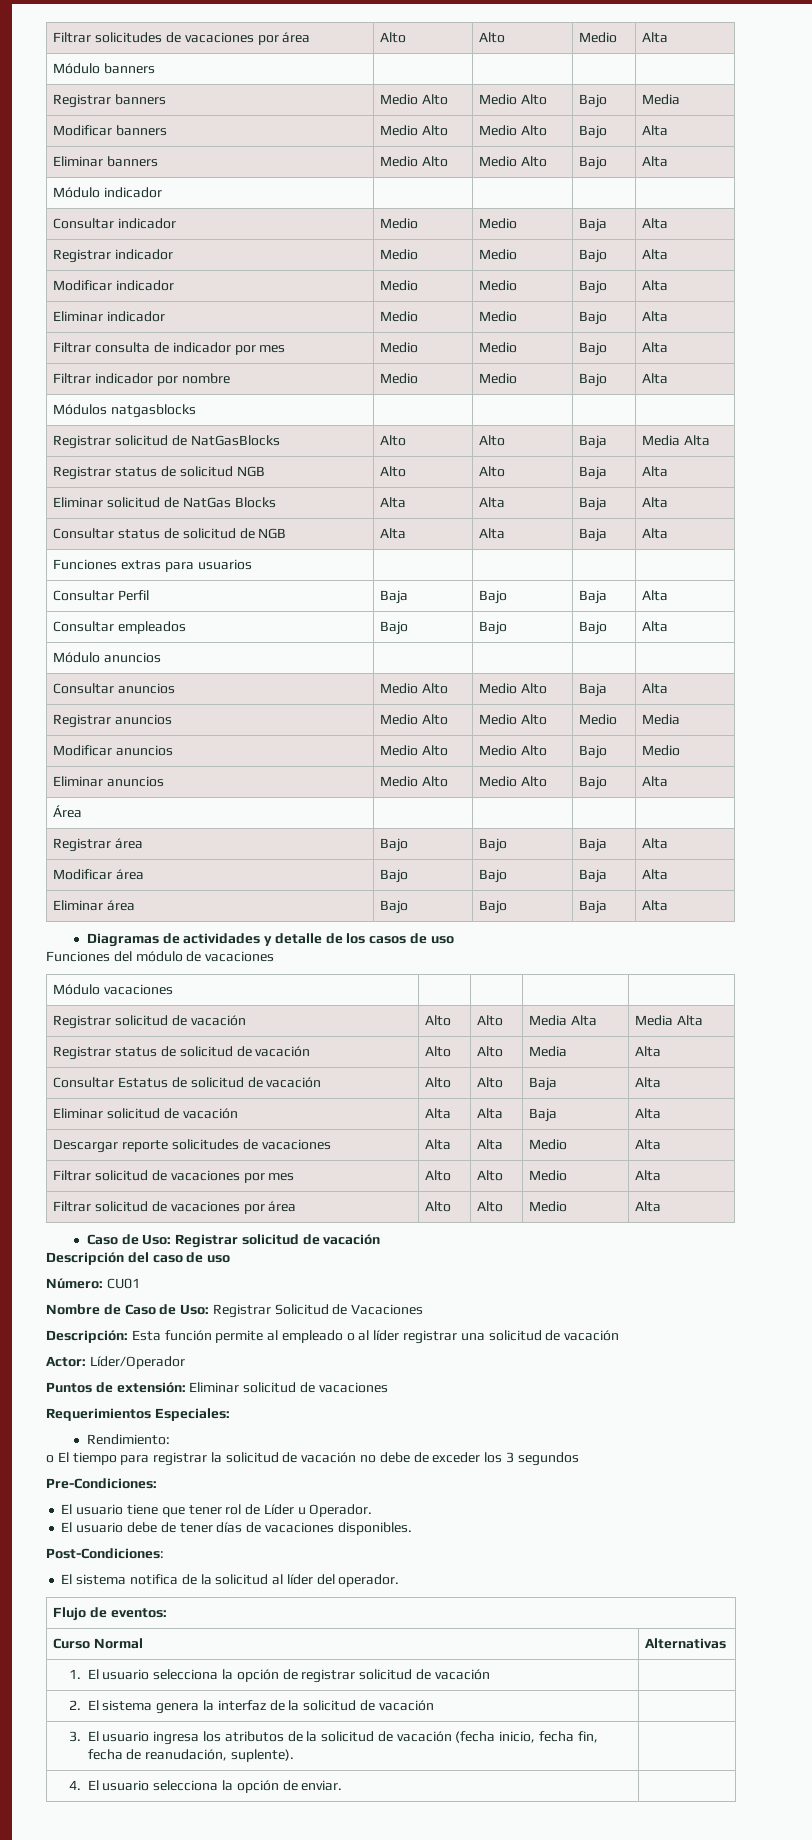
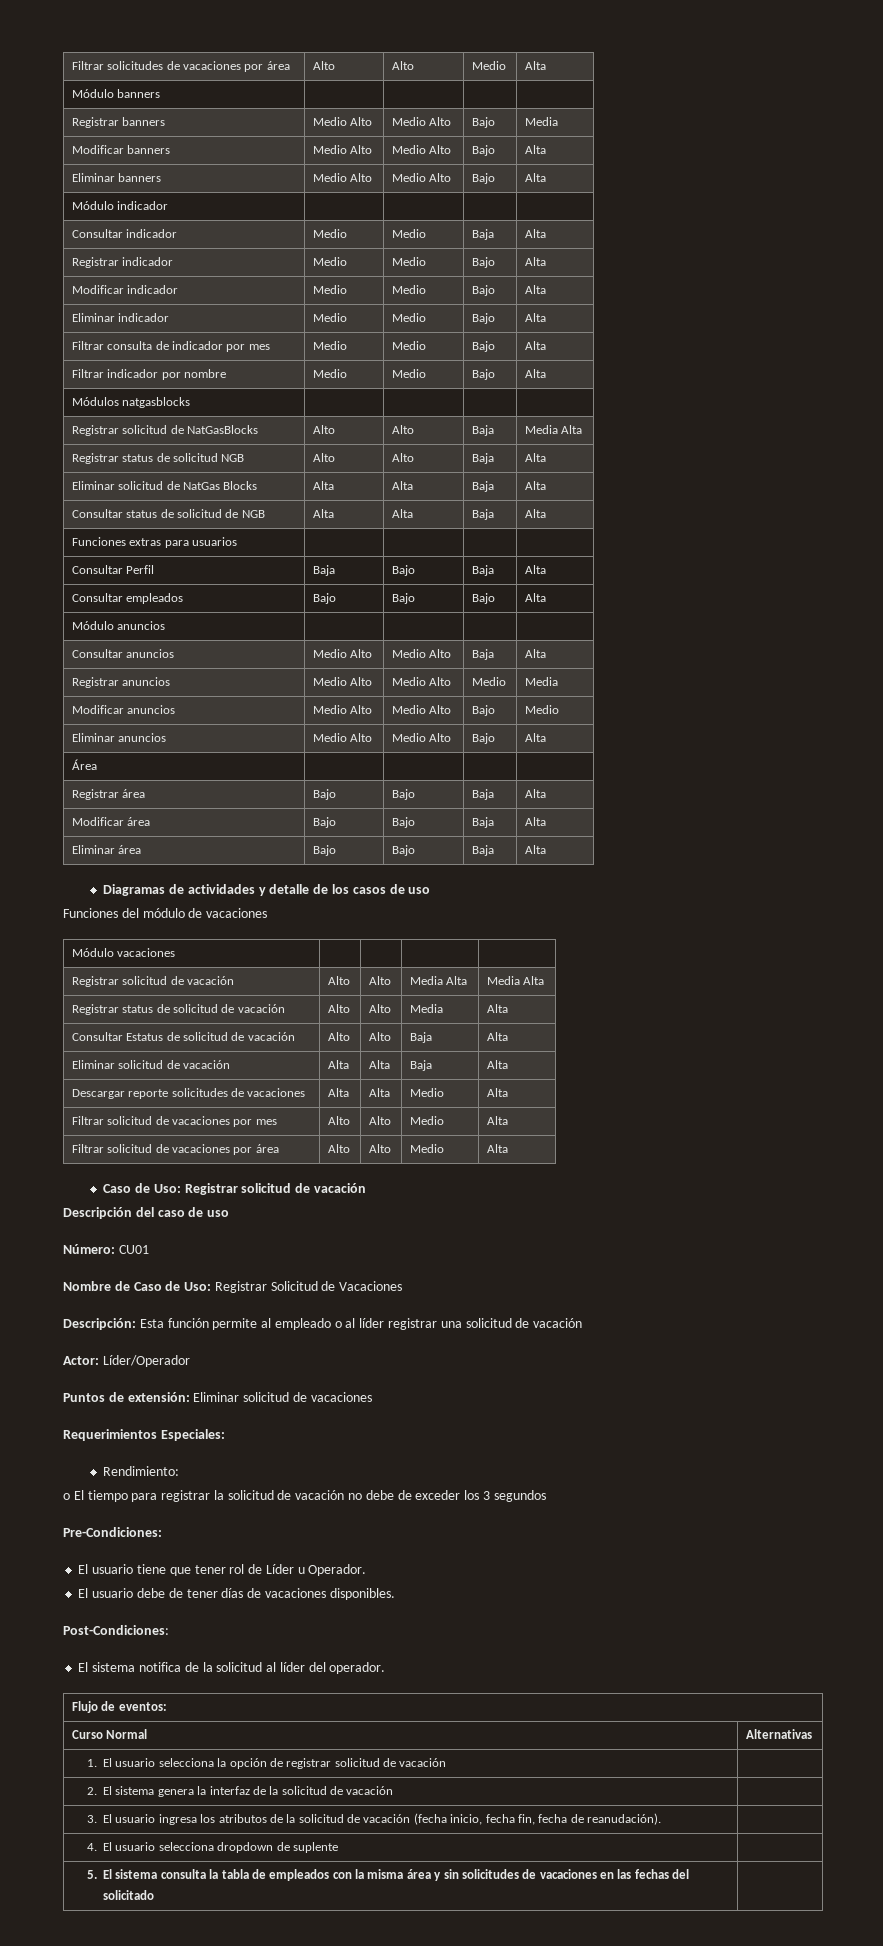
[145,1749,294,1762] reanudación, suplente). -> [587,1813,662,1825] reanudación).
[221,1780,343,1793] la opción de enviar. -> [217,1842,338,1853] [86,1869,690,1881] [103,1890,155,1900] dropdown de suplente | // 5. El sistema consulta la tabla de empleados con la misma área y sin solicitudes de vacaciones en las fechas del solicitado

